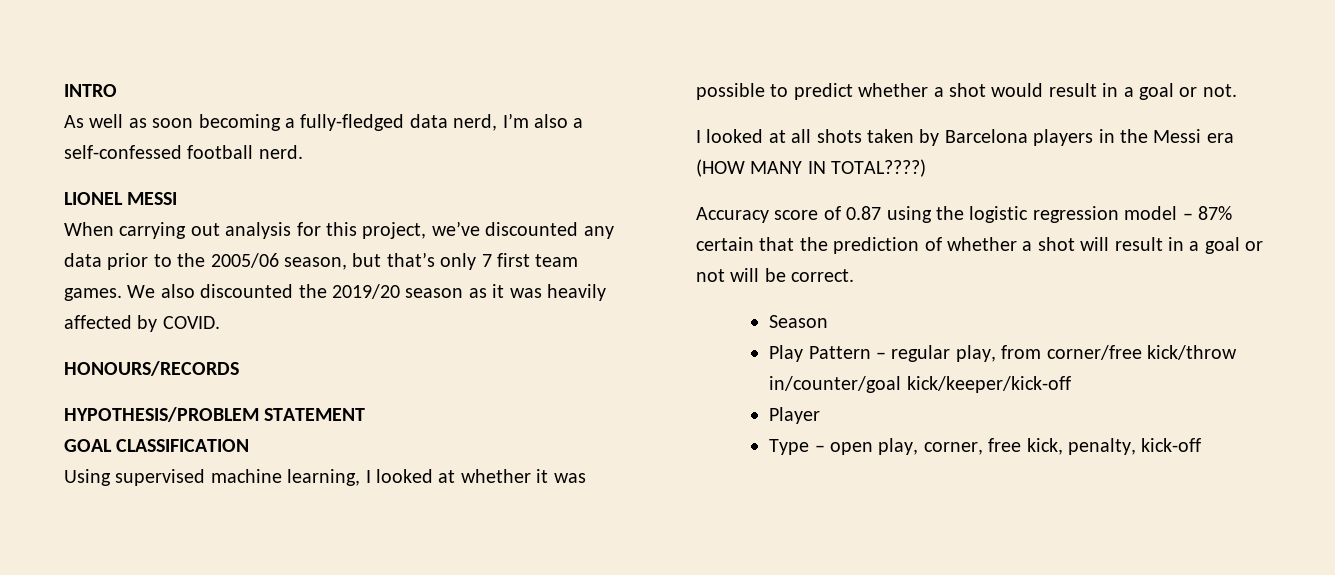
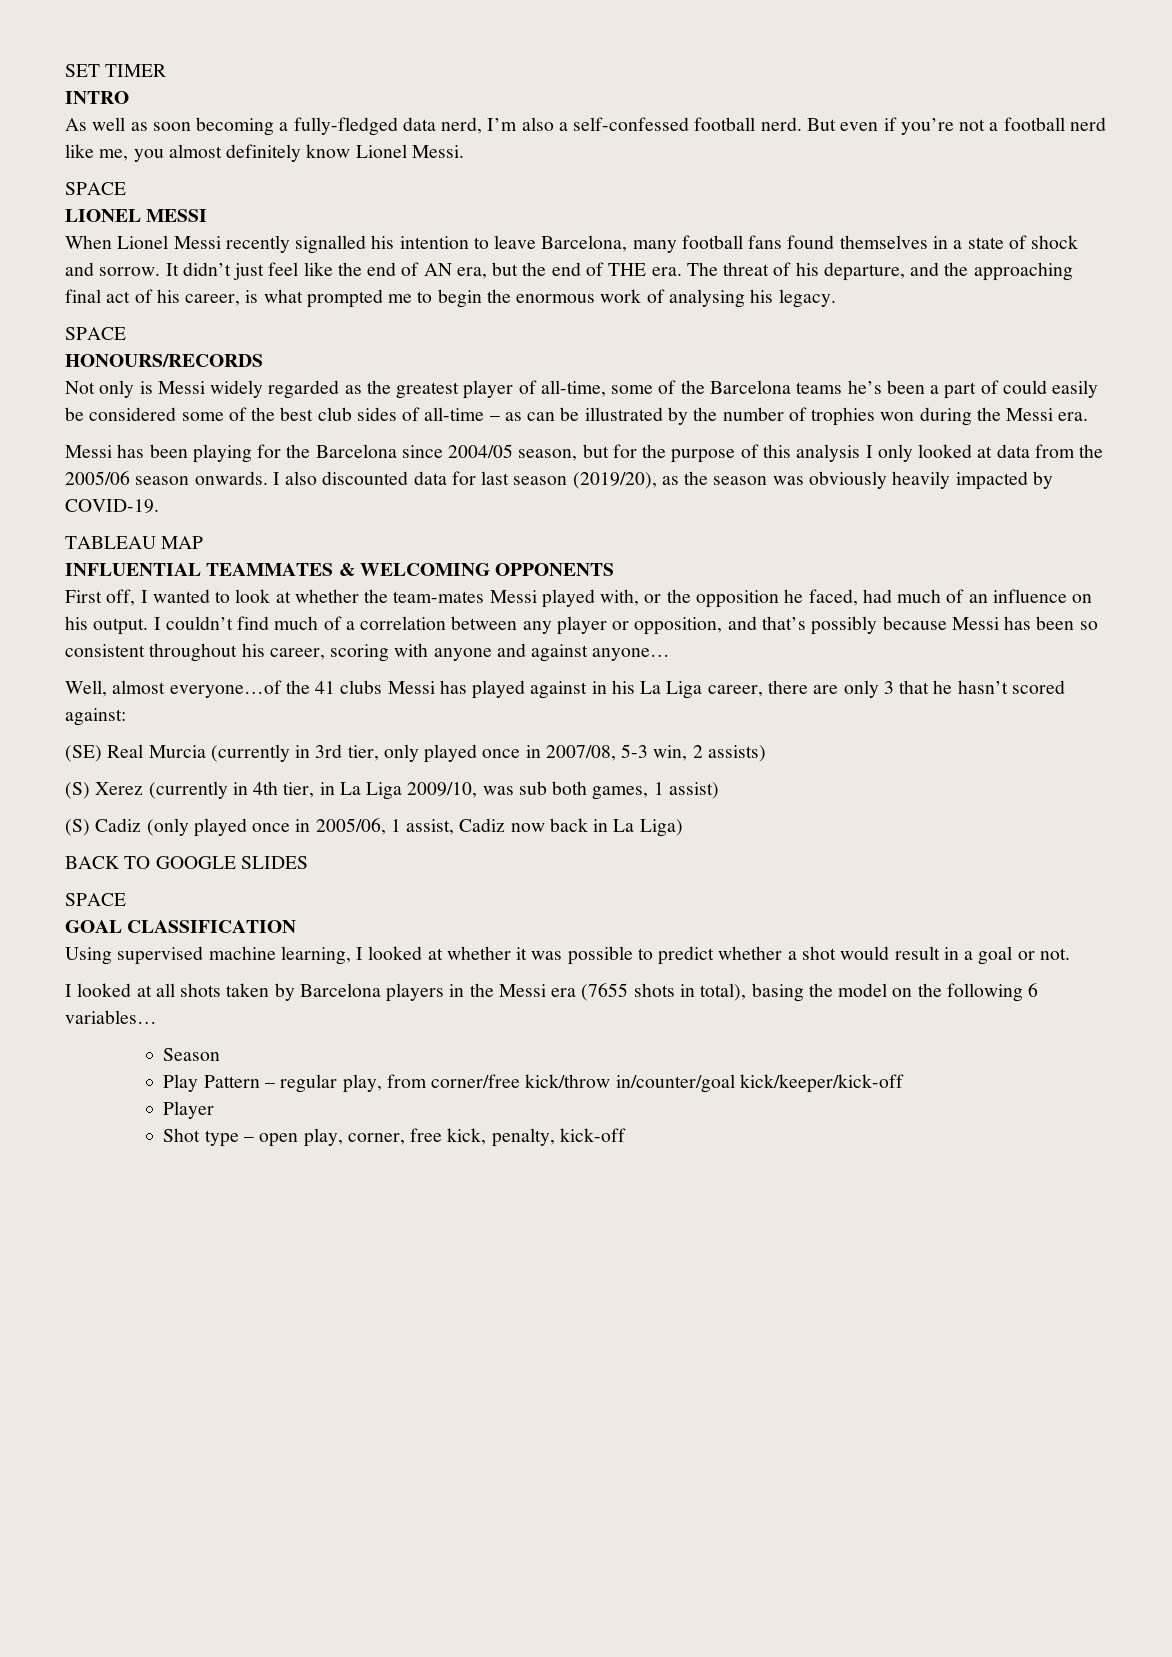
(64, 90) none -> [65,64,167,77] SET TIMER //
[64,192,178,205] [64,221,614,239] [64,252,579,270] [64,284,606,301] [64,315,220,332] [64,361,239,376] [64,407,366,422] // LIONEL MESSI // When carrying out analysis for this project, we’ve discounted any data prior to the 2005/06 season, but that’s only 7 first team games. We also discounted the 2019/20 season as it was heavily affected by COVID. // HONOURS/RECORDS // HYPOTHESIS/PROBLEM STATEMENT -> [806,117,1106,135] [65,144,464,162] [65,182,126,195] [65,209,208,222] [65,235,1079,254] [65,262,1073,281] [65,289,836,308] [65,327,126,340] [65,354,263,367] [65,380,1099,399] [65,407,1089,426] [65,444,1104,463] [65,471,1053,490] [65,499,159,513] [65,536,204,549] [65,563,615,576] [65,589,1093,608] [65,616,1098,635] [65,643,671,662] [65,680,1065,699] [65,708,126,726] [65,744,766,763] [65,781,719,800] [65,818,683,837] [65,856,308,869] [65,893,126,906] But even if you’re not a football nerd like me, you almost definitely know Lionel Messi. // SPACE // LIONEL MESSI // When Lionel Messi recently signalled his intention to leave Barcelona, many football fans found themselves in a state of shock and sorrow. It didn’t just feel like the end of AN era, but the end of THE era. The threat of his departure, and the approaching final act of his career, is what prompted me to begin the enormous work of analysing his legacy. // SPACE // HONOURS/RECORDS // Not only is Messi widely regarded as the greatest player of all-time, some of the Barcelona teams he’s been a part of could easily be considered some of the best club sides of all-time – as can be illustrated by the number of trophies won during the Messi era. // Messi has been playing for the Barcelona since 2004/05 season, but for the purpose of this analysis I only looked at data from the 2005/06 season onwards. I also discounted data for last season (2019/20), as the season was obviously heavily impacted by COVID-19. // TABLEAU MAP // INFLUENTIAL TEAMMATES & WELCOMING OPPONENTS // First off, I wanted to look at whether the team-mates Messi played with, or the opposition he faced, had much of an influence on his output. I couldn’t find much of a correlation between any player or opposition, and that’s possibly because Messi has been so consistent throughout his career, scoring with anyone and against anyone… // Well, almost everyone…of the 41 clubs Messi has played against in his La Liga career, there are only 3 that he hasn’t scored against: // (SE) Real Murcia (currently in 3rd tier, only played once in 2007/08, 5-3 win, 2 assists) // (S) Xerez (currently in 4th tier, in La Liga 2009/10, was sub both games, 1 assist) // (S) Cadiz (only played once in 2005/06, 1 assist, Cadiz now back in La Liga) // BACK TO GOOGLE SLIDES // SPACE
[696,159,927,177] [696,206,1232,223] [696,237,1264,254] [696,268,855,282] (HOW MANY IN TOTAL????) // Accuracy score of 0.87 using the logistic regression model – 87% certain that the prediction of whether a shot will result in a goal or not will be correct. -> [581,983,1039,1002] [65,1010,157,1024] (7655 shots in total), basing the model on the following 6 variables…
[769,439,810,455] Type -> [163,1128,239,1147] Shot type

